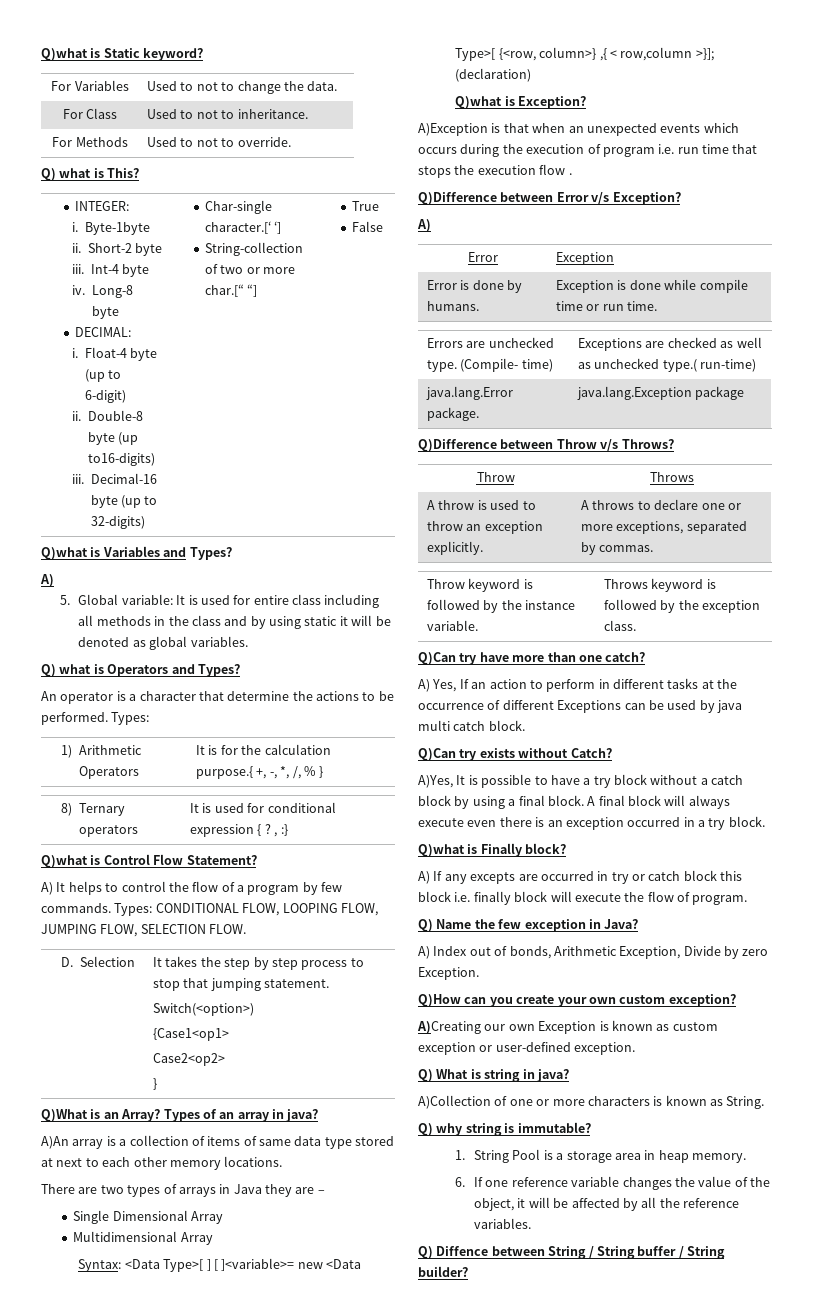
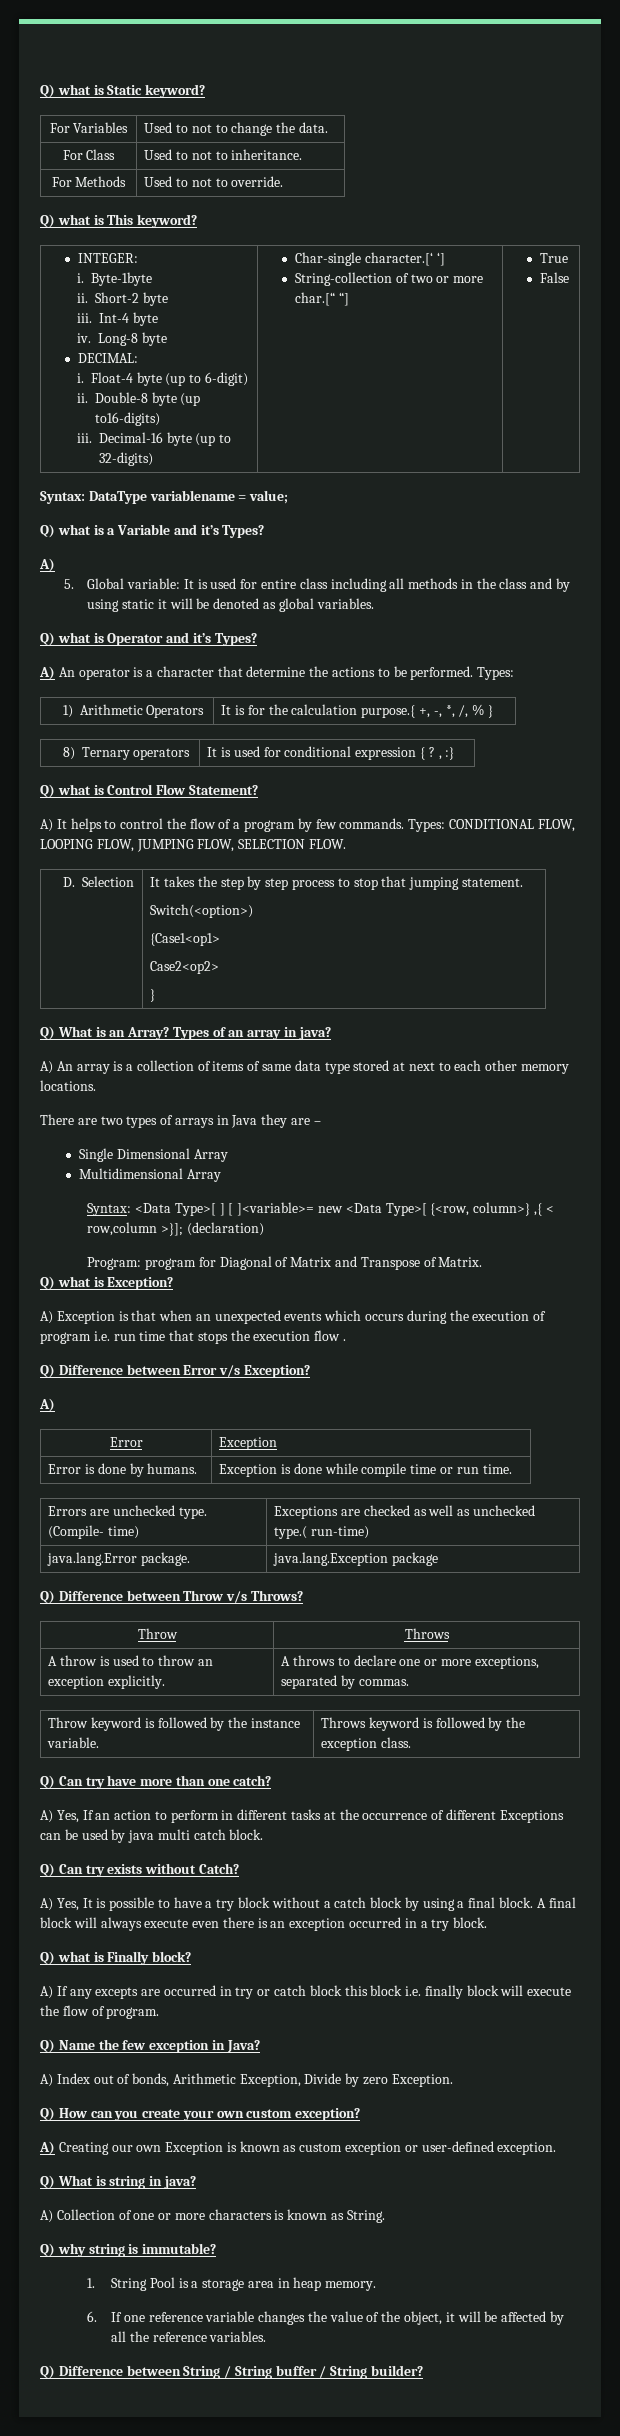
[41,48,88,61] Q)what -> [40,84,91,98] Q) what
[107,168,140,178] This? -> [107,214,198,228] This keyword?
[41,546,187,560] Q)what is Variables and -> [40,490,289,504] [40,524,219,538] Syntax: DataType variablename = value; // Q) what is a Variable and it’s
[107,664,240,677] Operators and Types? // -> [107,632,257,646] [39,666,55,680] Operator and it’s Types? // A)
[41,855,88,868] Q)what -> [40,784,91,798] Q) what
[41,1109,88,1122] Q)What -> [40,1026,93,1040] Q) What
[41,1136,69,1149] A)An -> [40,1061,73,1074] A) An
[455,96,503,109] Q)what -> [87,1256,483,1270] [40,1276,91,1290] Program: program for Diagonal of Matrix and Transpose of Matrix. // Q) what
[418,123,488,136] A)Exception -> [40,1311,115,1324] A) Exception
[418,192,497,205] Q)Difference -> [40,1364,123,1378] Q) Difference
[418,439,497,452] Q)Difference -> [40,1590,123,1604] Q) Difference
[418,652,456,665] Q)Can -> [40,1775,83,1789] Q) Can
[418,748,456,761] Q)Can -> [40,1863,83,1877] Q) Can
[418,775,453,788] A)Yes, -> [40,1898,79,1911] A) Yes,
[418,844,465,857] Q)what -> [40,1951,91,1965] Q) what
[418,994,461,1007] Q)How -> [40,2107,87,2121] Q) How
[417,1021,481,1034] A)Creating -> [39,2141,109,2155] A) Creating
[418,1095,491,1109] A)Collection -> [40,2209,115,2223] A) Collection
[436,1246,489,1256] Diffence -> [58,2366,123,2376] Difference

